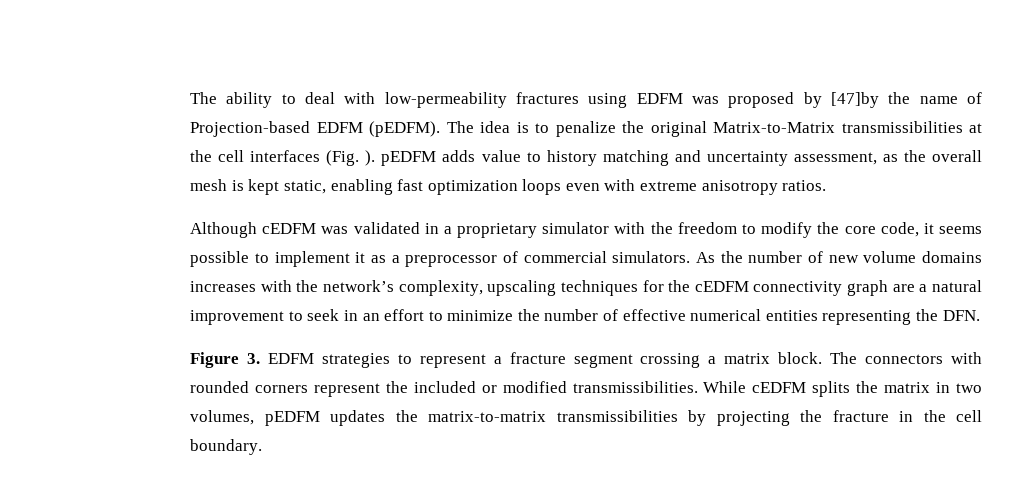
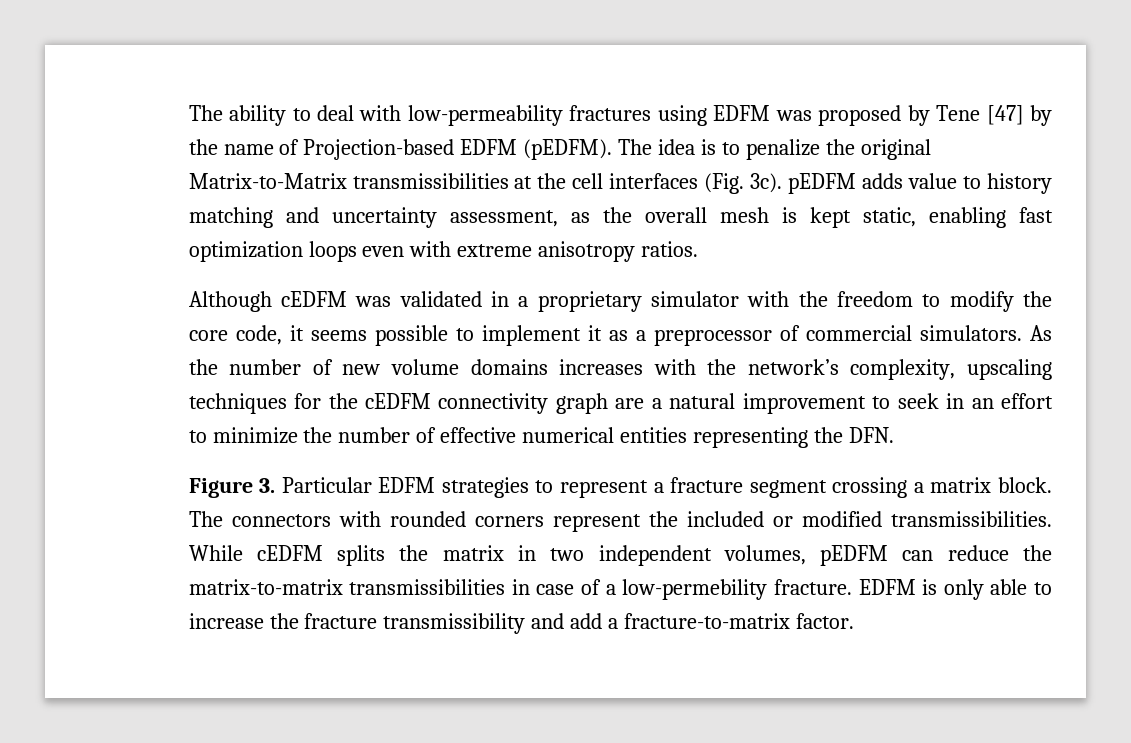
[831,92,880,108] [47]by -> [936,105,1053,126] Tene [47] by
[365,150,376,166] ). -> [750,173,783,193] 3c).
(261, 358) none -> [281,477,372,493] Particular
(982, 388) none -> [598,545,712,566] independent
[330,410,386,426] updates -> [902,545,1009,561] can reduce
[688,410,982,426] [190,439,263,455] by projecting the fracture in the cell boundary. -> [511,579,1053,600] [188,613,855,634] in case of a low-permebility fracture. EDFM is only able to increase the fracture transmissibility and add a fracture-to-matrix factor.

